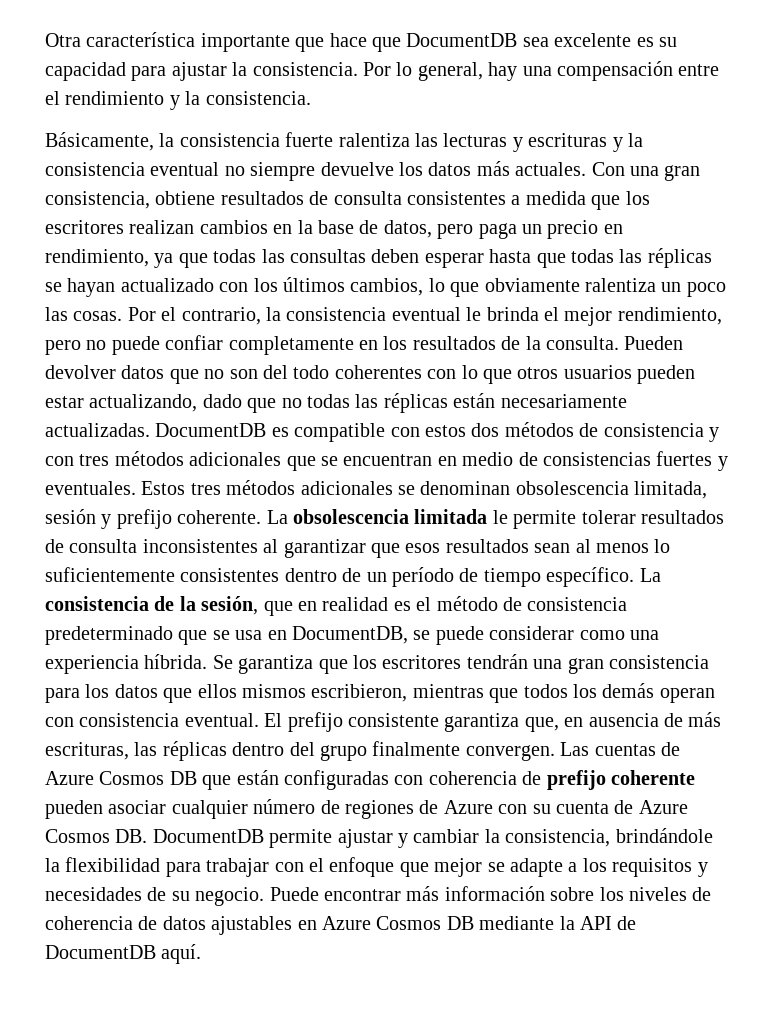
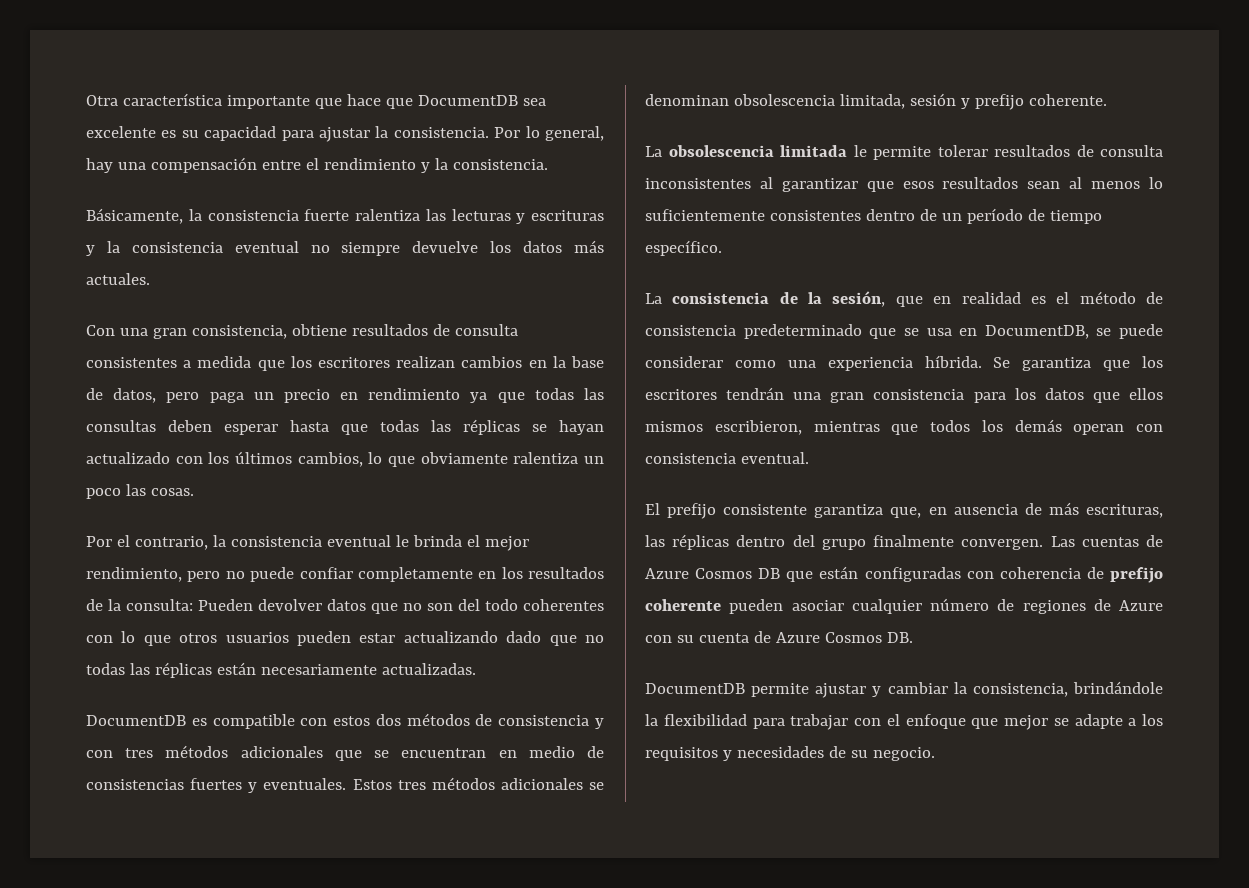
(587, 169) none -> (150, 279) //
[45,249,149,267] rendimiento, -> [368,388,461,400] rendimiento
(123, 316) none -> (194, 492) //
[545,336,619,350] consulta. -> [126,599,193,611] consulta:
[89,394,198,412] actualizando, -> [403,631,498,643] actualizando
(150, 430) none -> (476, 669) //
(262, 517) none -> (1107, 100) //
(635, 577) none -> (722, 248) //
(259, 720) none -> (809, 458) //
(148, 836) none -> (913, 637) //
[269,886,712,901] [45,916,637,935] [45,944,202,964] Puede encontrar más información sobre los niveles de coherencia de datos ajustables en Azure Cosmos DB mediante la API de DocumentDB aquí. -> (935, 754) none

